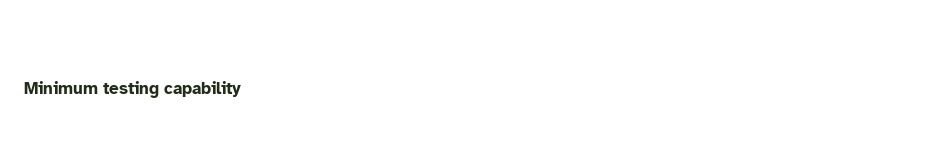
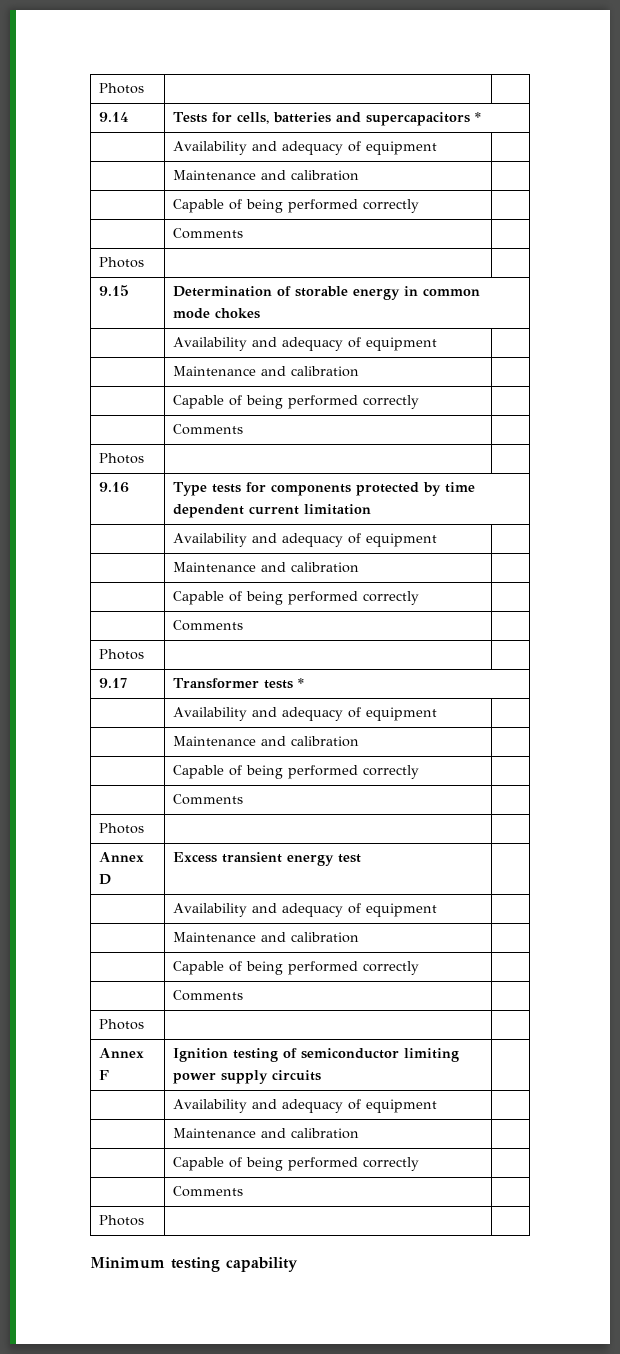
(24, 87) none -> [99,83,145,94] [99,112,130,122] [173,112,482,126] [173,141,438,155] [173,170,360,181] [173,199,420,213] [173,228,244,239] [99,257,145,268] [99,285,130,296] [173,286,481,300] [173,308,261,319] [173,337,438,351] [173,366,360,377] [173,395,420,409] [173,424,244,435] [99,453,145,464] [99,482,130,493] [173,482,476,496] [173,504,372,518] [173,533,438,547] [173,562,360,573] [173,591,420,605] [173,620,244,631] [99,649,145,660] [99,678,128,688] [173,678,305,689] [173,707,438,721] [173,736,360,747] [173,765,420,779] [173,794,244,805] [99,823,145,834] [99,852,145,862] [99,874,112,885] [173,852,362,866] [173,903,438,917] [173,932,360,943] [173,961,420,975] [173,990,244,1001] [99,1019,145,1030] [99,1048,145,1058] [99,1070,110,1080] [173,1048,460,1062] [173,1070,322,1084] [173,1099,438,1113] [173,1128,360,1139] [173,1157,420,1171] [173,1186,244,1197] [99,1215,145,1226] Photos | | // 9.14 | Tests for cells, batteries and supercapacitors * // | Availability and adequacy of equipment | // | Maintenance and calibration | // | Capable of being performed correctly | // | Comments | // Photos | | // 9.15 | Determination of storable energy in common mode chokes // | Availability and adequacy of equipment | // | Maintenance and calibration | // | Capable of being performed correctly | // | Comments | // Photos | | // 9.16 | Type tests for components protected by time dependent current limitation // | Availability and adequacy of equipment | // | Maintenance and calibration | // | Capable of being performed correctly | // | Comments | // Photos | | // 9.17 | Transformer tests * // | Availability and adequacy of equipment | // | Maintenance and calibration | // | Capable of being performed correctly | // | Comments | // Photos | | // Annex D | Excess transient energy test | // | Availability and adequacy of equipment | // | Maintenance and calibration | // | Capable of being performed correctly | // | Comments | // Photos | | // Annex F | Ignition testing of semiconductor limiting power supply circuits | // | Availability and adequacy of equipment | // | Maintenance and calibration | // | Capable of being performed correctly | // | Comments | // Photos | | //

